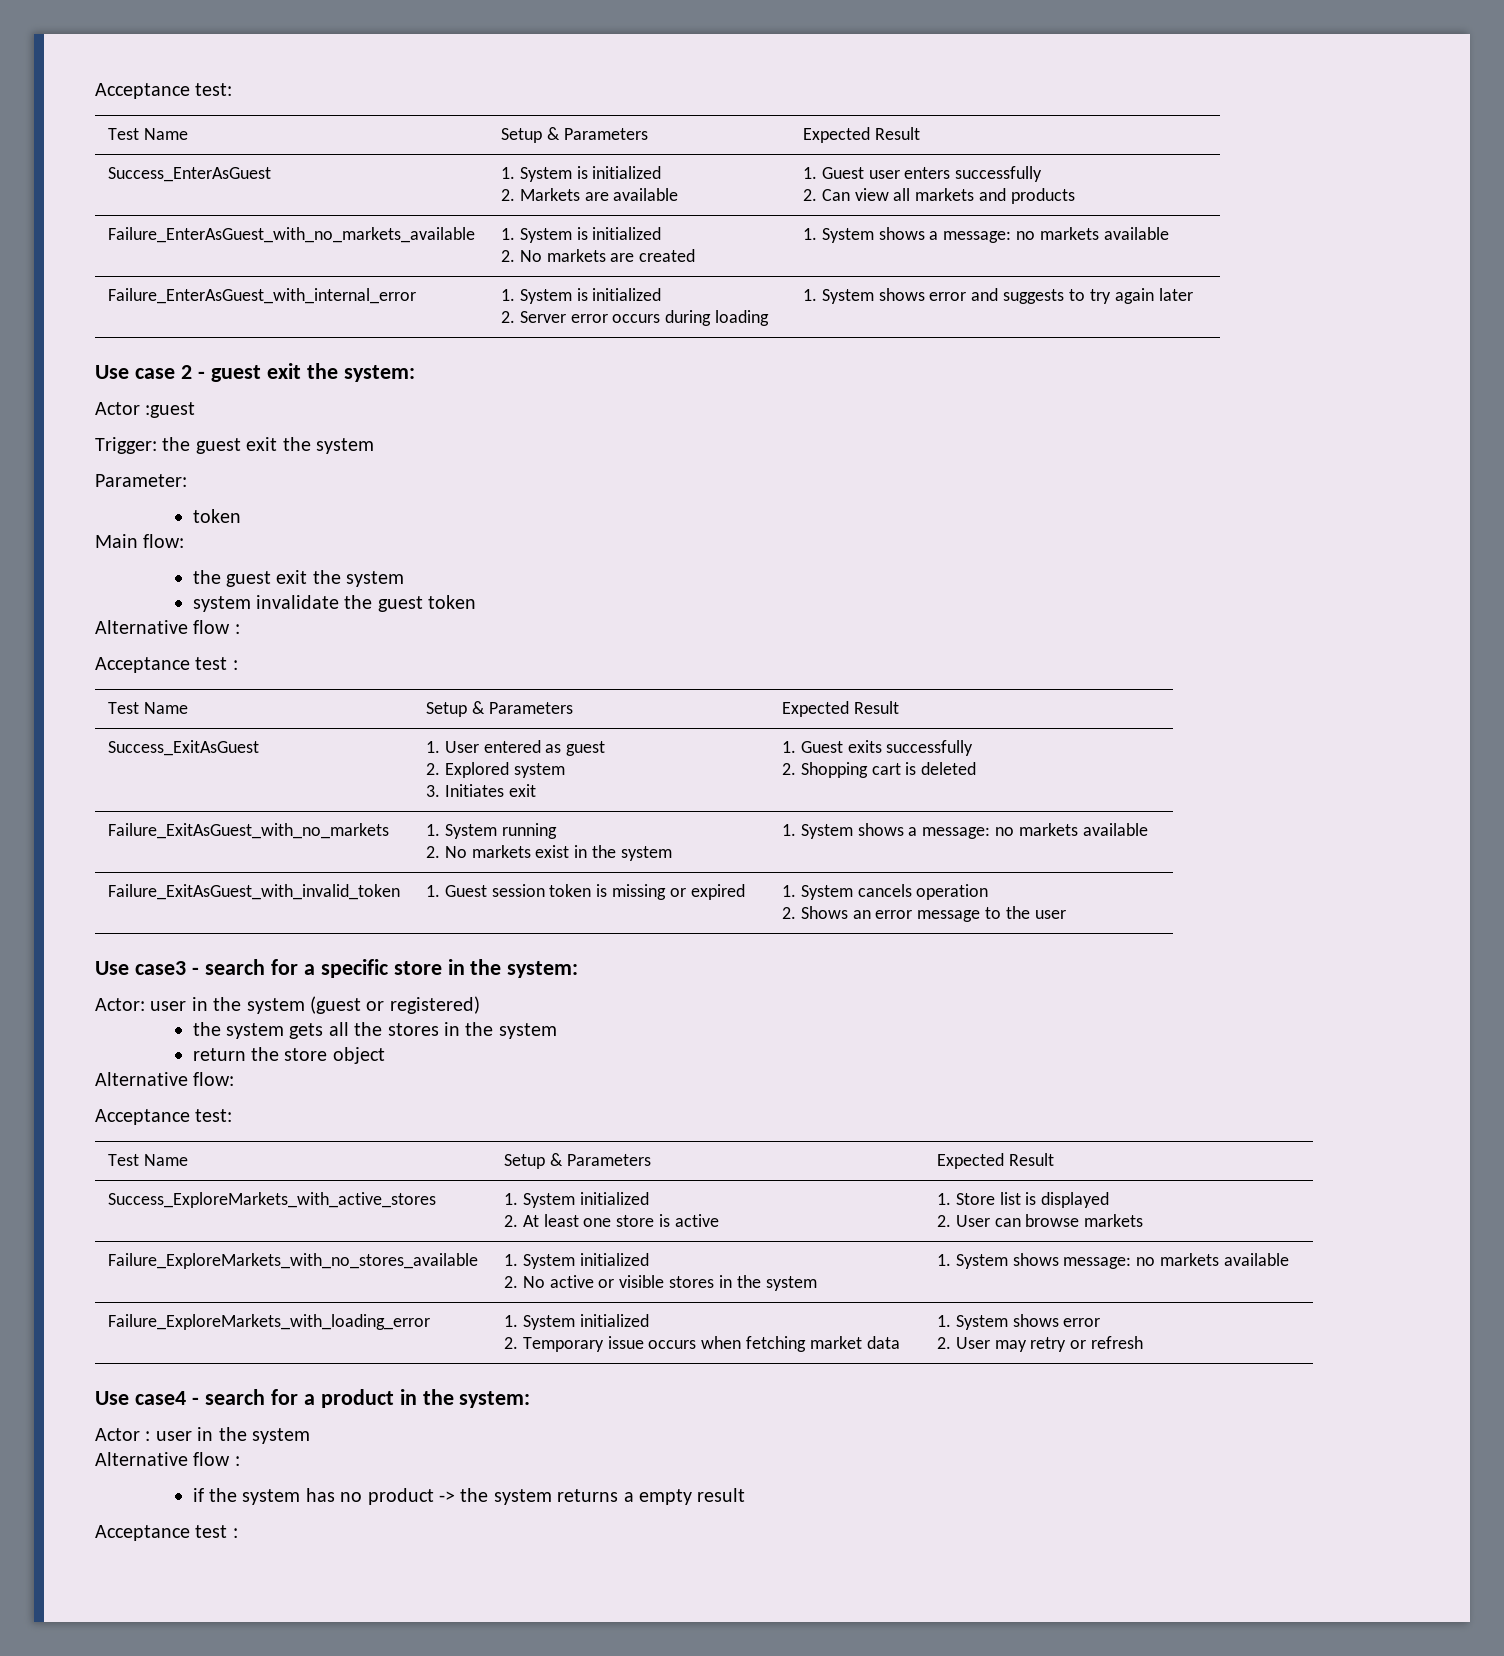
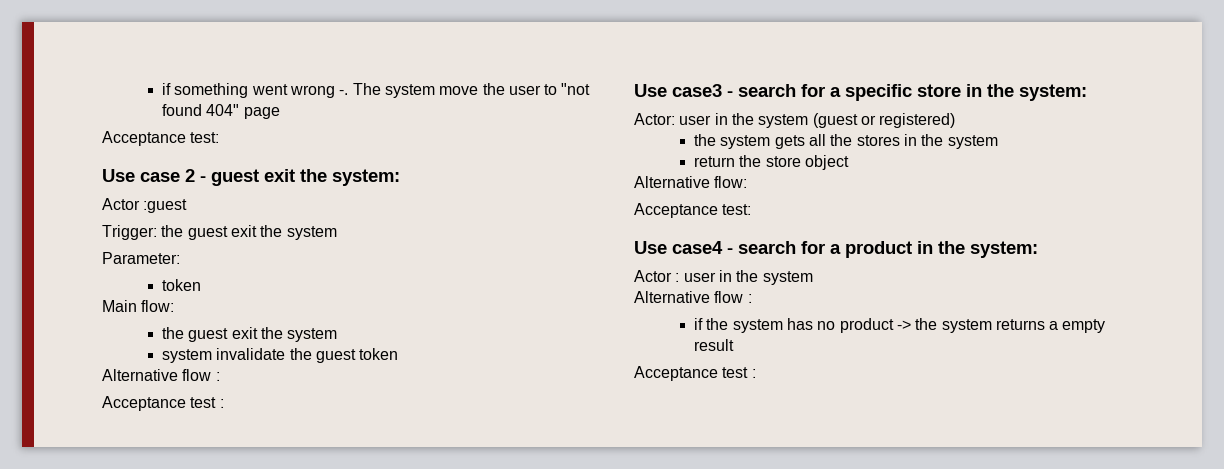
[95,83,233,99] [107,128,188,140] [500,127,648,143] [802,127,920,143] [107,167,271,182] [500,166,662,182] [500,188,679,201] [802,166,1043,182] [802,188,1076,204] [107,227,475,243] [500,227,662,243] [500,249,696,262] [802,227,1169,243] [107,288,416,304] [500,288,662,304] [500,310,770,326] [802,288,1193,304] Acceptance test: // Test Name | Setup & Parameters | Expected Result // Success_EnterAsGuest | 1. System is initialized // 2. Markets are available | 1. Guest user enters successfully // 2. Can view all markets and products // Failure_EnterAsGuest_with_no_markets_available | 1. System is initialized // 2. No markets are created | 1. System shows a message: no markets available // Failure_EnterAsGuest_with_internal_error | 1. System is initialized // 2. Server error occurs during loading | 1. System shows error and suggests to try again later -> [161,83,591,98] [161,104,280,119] [102,131,220,146] if something went wrong -. The system move the user to "not found 404" page // Acceptance test:
[107,702,188,714] [425,701,573,717] [781,701,899,717] [107,740,259,756] [425,740,606,756] [425,762,565,778] [425,784,536,797] [781,740,974,756] [781,762,977,778] [107,823,389,839] [425,823,557,839] [425,845,673,861] [781,823,1148,839] [107,884,400,900] [425,884,745,900] [781,884,989,900] [781,906,1066,922] // Test Name | Setup & Parameters | Expected Result // Success_ExitAsGuest | 1. User entered as guest // 2. Explored system // 3. Initiates exit | 1. Guest exits successfully // 2. Shopping cart is deleted // Failure_ExitAsGuest_with_no_markets | 1. System running // 2. No markets exist in the system | 1. System shows a message: no markets available // Failure_ExitAsGuest_with_invalid_token | 1. Guest session token is missing or expired | 1. System cancels operation // 2. Shows an error message to the user -> (224, 403) none
[107,1154,188,1166] [503,1153,651,1169] [936,1153,1054,1169] [107,1192,436,1208] [503,1192,649,1208] [503,1214,720,1227] [936,1192,1110,1208] [936,1214,1144,1227] [107,1253,478,1269] [503,1253,649,1269] [503,1275,817,1291] [936,1253,1290,1269] [107,1314,430,1330] [503,1314,649,1330] [503,1336,900,1352] [936,1314,1101,1330] [936,1336,1144,1352] // Test Name | Setup & Parameters | Expected Result // Success_ExploreMarkets_with_active_stores | 1. System initialized // 2. At least one store is active | 1. Store list is displayed // 2. User can browse markets // Failure_ExploreMarkets_with_no_stores_available | 1. System initialized // 2. No active or visible stores in the system | 1. System shows message: no markets available // Failure_ExploreMarkets_with_loading_error | 1. System initialized // 2. Temporary issue occurs when fetching market data | 1. System shows error // 2. User may retry or refresh -> (752, 209) none

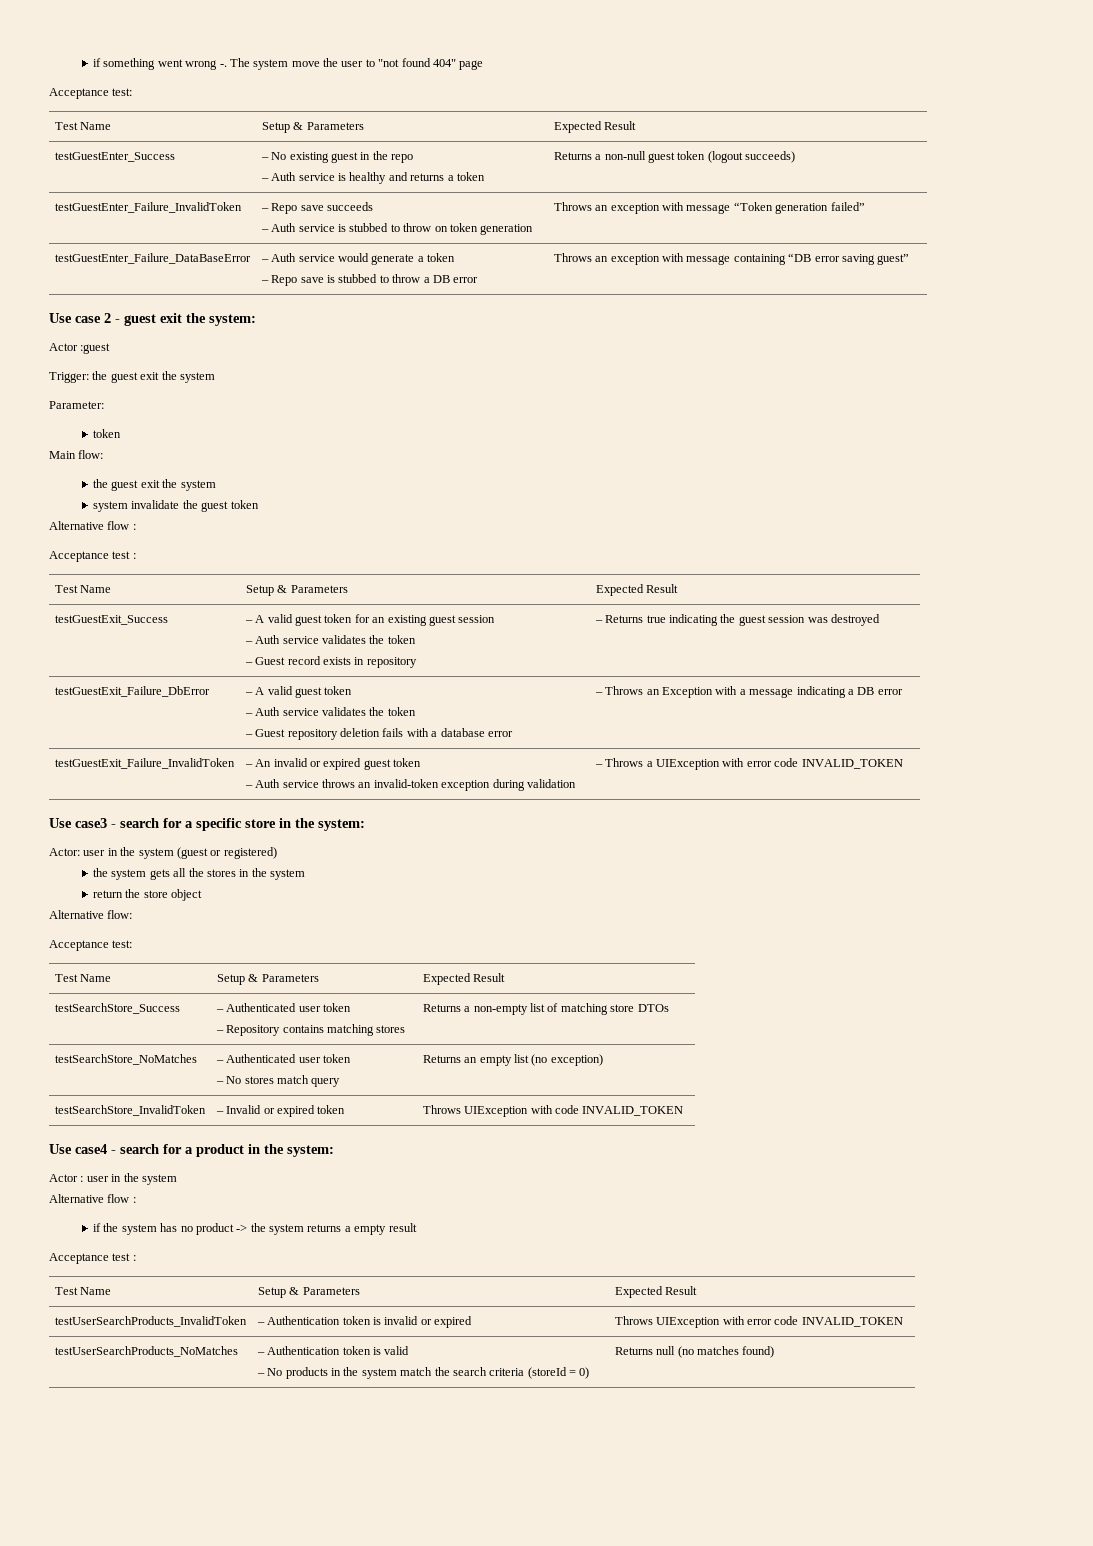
(220, 137) none -> [54,122,112,130] [261,122,364,133] [553,121,637,133] [54,152,175,162] [260,151,414,163] [260,172,485,184] [553,151,796,163] [54,202,242,213] [260,202,374,214] [260,223,534,235] [553,202,865,214] [54,253,251,264] [260,253,456,265] [260,274,479,286] [553,253,910,265] // Test Name | Setup & Parameters | Expected Result // testGuestEnter_Success | – No existing guest in the repo // – Auth service is healthy and returns a token | Returns a non-null guest token (logout succeeds) // testGuestEnter_Failure_InvalidToken | – Repo save succeeds // – Auth service is stubbed to throw on token generation | Throws an exception with message “Token generation failed” // testGuestEnter_Failure_DataBaseError | – Auth service would generate a token // – Repo save is stubbed to throw a DB error | Throws an exception with message containing “DB error saving guest”
(224, 403) none -> [54,585,112,593] [245,585,348,596] [595,584,679,596] [54,615,168,625] [244,614,496,626] [244,635,416,644] [244,656,417,668] [594,614,880,626] [54,686,210,697] [244,686,353,698] [244,707,416,716] [244,728,513,740] [594,686,903,698] [54,758,235,769] [244,758,422,770] [244,779,576,791] [594,758,903,770] // Test Name | Setup & Parameters | Expected Result // testGuestExit_Success | – A valid guest token for an existing guest session // – Auth service validates the token // – Guest record exists in repository | – Returns true indicating the guest session was destroyed // testGuestExit_Failure_DbError | – A valid guest token // – Auth service validates the token // – Guest repository deletion fails with a database error | – Throws an Exception with a message indicating a DB error // testGuestExit_Failure_InvalidToken | – An invalid or expired guest token // – Auth service throws an invalid-token exception during validation | – Throws a UIException with error code INVALID_TOKEN
(752, 209) none -> [54,974,112,982] [216,974,319,985] [422,973,506,985] [54,1003,180,1014] [215,1003,352,1012] [215,1024,406,1036] [422,1003,669,1015] [54,1054,197,1065] [215,1054,352,1063] [215,1075,341,1087] [422,1054,603,1066] [54,1105,206,1116] [215,1105,346,1117] [422,1105,684,1117] // Test Name | Setup & Parameters | Expected Result // testSearchStore_Success | – Authenticated user token // – Repository contains matching stores | Returns a non-empty list of matching store DTOs // testSearchStore_NoMatches | – Authenticated user token // – No stores match query | Returns an empty list (no exception) // testSearchStore_InvalidToken | – Invalid or expired token | Throws UIException with code INVALID_TOKEN
(756, 373) none -> [54,1287,112,1295] [257,1287,360,1298] [614,1286,698,1298] [54,1316,247,1327] [256,1316,473,1328] [614,1316,903,1328] [54,1346,238,1357] [256,1346,410,1355] [256,1367,590,1379] [614,1346,775,1358] // Test Name | Setup & Parameters | Expected Result // testUserSearchProducts_InvalidToken | – Authentication token is invalid or expired | Throws UIException with error code INVALID_TOKEN // testUserSearchProducts_NoMatches | – Authentication token is valid // – No products in the system match the search criteria (storeId = 0) | Returns null (no matches found)

